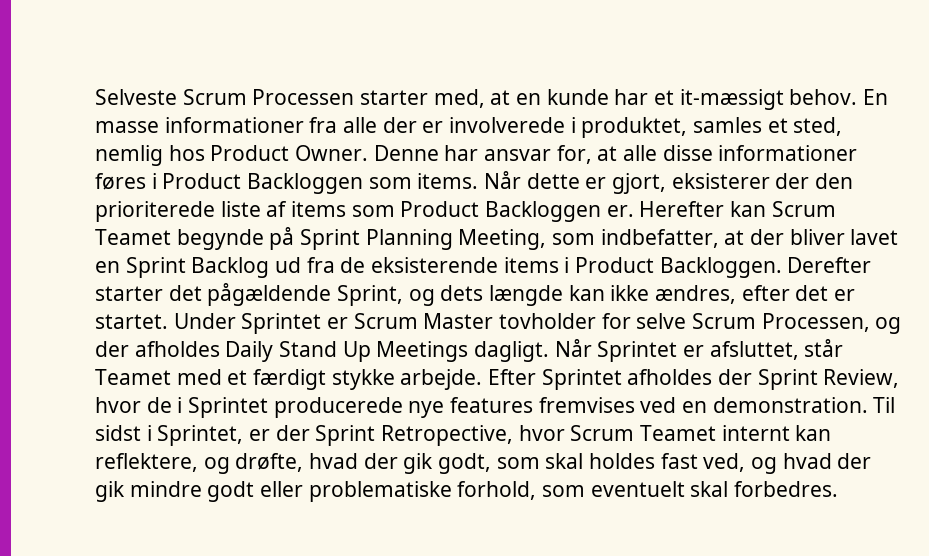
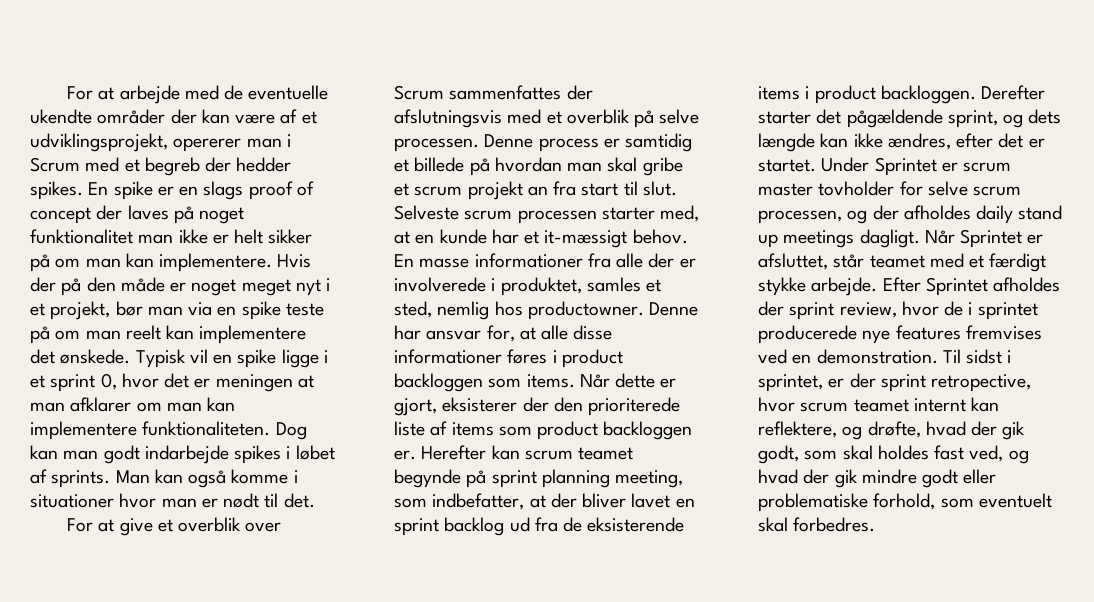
[95,89,355,105] Selveste Scrum Processen -> [67,85,329,104] [30,109,317,124] [30,133,291,152] [30,157,292,176] [30,181,314,200] [30,205,245,224] [30,229,313,244] [30,253,312,272] [30,277,331,296] [30,301,324,320] [30,325,307,344] [30,349,328,368] [30,373,314,392] [30,397,236,412] [30,421,307,440] [30,445,335,464] [30,469,298,488] [30,493,315,508] [67,517,282,536] [394,85,593,100] [394,109,700,128] [394,133,693,152] [394,157,683,176] [394,181,677,200] [394,205,597,224] For at arbejde med de eventuelle ukendte områder der kan være af et udviklingsprojekt, opererer man i Scrum med et begreb der hedder spikes. En spike er en slags proof of concept der laves på noget funktionalitet man ikke er helt sikker på om man kan implementere. Hvis der på den måde er noget meget nyt i et projekt, bør man via en spike teste på om man reelt kan implementere det ønskede. Typisk vil en spike ligge i et sprint 0, hvor det er meningen at man afklarer om man kan implementere funktionaliteten. Dog kan man godt indarbejde spikes i løbet af sprints. Man kan også komme i situationer hvor man er nødt til det. // For at give et overblik over Scrum sammenfattes der afslutningsvis med et overblik på selve processen. Denne process er samtidig et billede på hvordan man skal gribe et scrum projekt an fra start til slut. Selveste scrum processen
[210,145,369,161] Product Owner. -> [527,301,644,320] productowner.
[162,173,364,194] Product Backloggen -> [561,349,623,368] [394,373,483,392] product backloggen
[400,201,602,222] Product Backloggen -> [537,421,693,440] product backloggen
[771,201,836,217] [95,227,547,250] Scrum Teamet begynde på Sprint Planning Meeting, -> [524,447,634,460] [394,469,684,488] scrum teamet begynde på sprint planning meeting,
[125,257,270,278] Sprint Backlog -> [394,517,505,536] sprint backlog
[575,257,782,278] Product Backloggen. -> [814,85,976,104] product backloggen.
[337,285,404,306] Sprint, -> [947,110,998,128] sprint,
[353,313,494,329] Scrum Master -> [963,162,1012,172] [758,183,813,196] scrum master
[692,313,870,332] Scrum Processen, -> [973,186,1022,196] [758,210,842,224] scrum processen,
[225,341,469,362] Daily Stand Up Meetings -> [976,205,1063,224] [758,230,855,248] daily stand up meetings
[95,369,171,385] Teamet -> [869,255,925,268] teamet
[757,369,900,390] Sprint Review, -> [789,302,897,320] sprint review,
[188,397,269,418] Sprintet -> [977,302,1038,320] sprintet
[157,425,244,446] Sprintet, -> [758,374,823,392] sprintet,
[315,425,717,446] Sprint Retropective, hvor Scrum Teamet -> [880,374,1032,392] [758,397,909,412] sprint retropective, hvor scrum teamet

